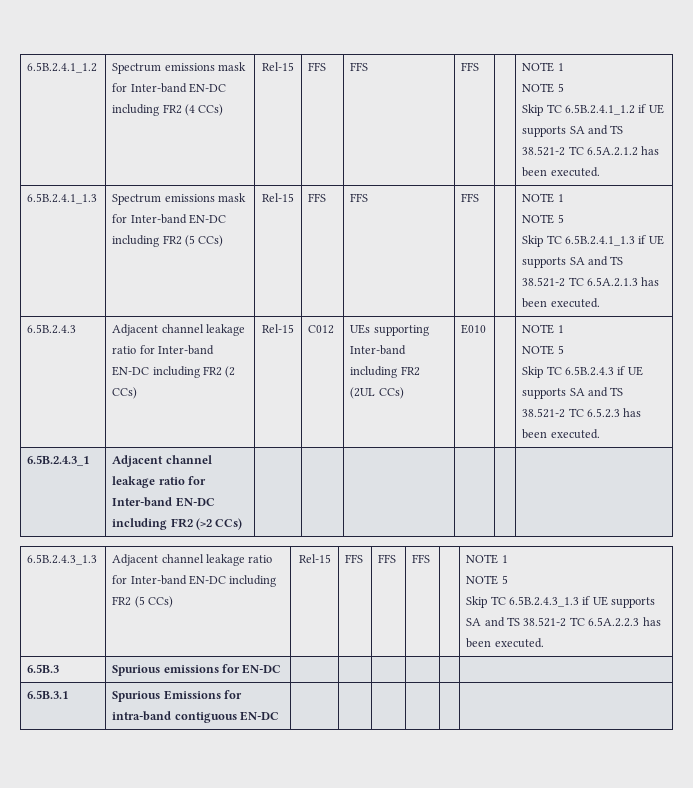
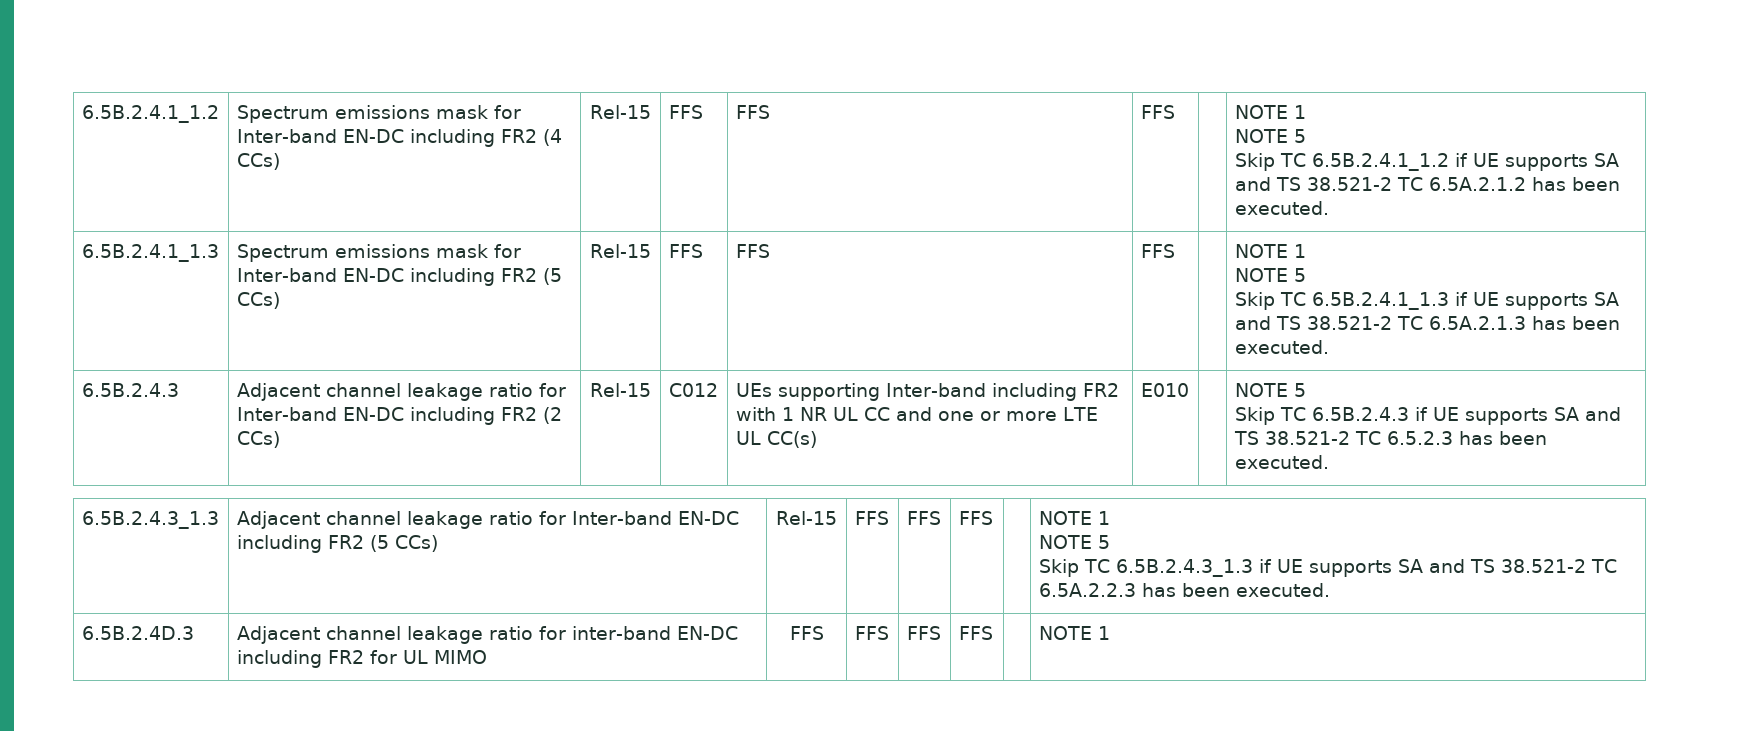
[350,387,404,399] (2UL CCs) -> [735,407,1098,421] [735,431,817,448] with 1 NR UL CC and one or more LTE UL CC(s)
[557,325,564,333] [522,345,555,355] 1 // NOTE -> (1288, 390) none
[27,455,90,466] [112,455,212,467] [112,476,207,488] [112,497,215,507] [112,518,243,530] // 6.5B.2.4.3_1 | Adjacent channel leakage ratio for Inter-band EN-DC including FR2 (>2 CCs) | | | | | | -> (1329, 462) none
[27,664,60,673] [112,664,282,676] [27,690,69,699] [112,690,243,702] [112,711,280,723] 6.5B.3 | Spurious emissions for EN-DC | | | | | | // 6.5B.3.1 | Spurious Emissions for intra-band contiguous EN-DC | | | | | | -> [81,626,194,640] [236,626,738,644] [236,650,487,668] [789,626,824,640] [854,626,889,640] [906,626,941,640] [958,626,993,640] [1038,626,1110,640] 6.5B.2.4D.3 | Adjacent channel leakage ratio for inter-band EN-DC including FR2 for UL MIMO | FFS | FFS | FFS | FFS | | NOTE 1

